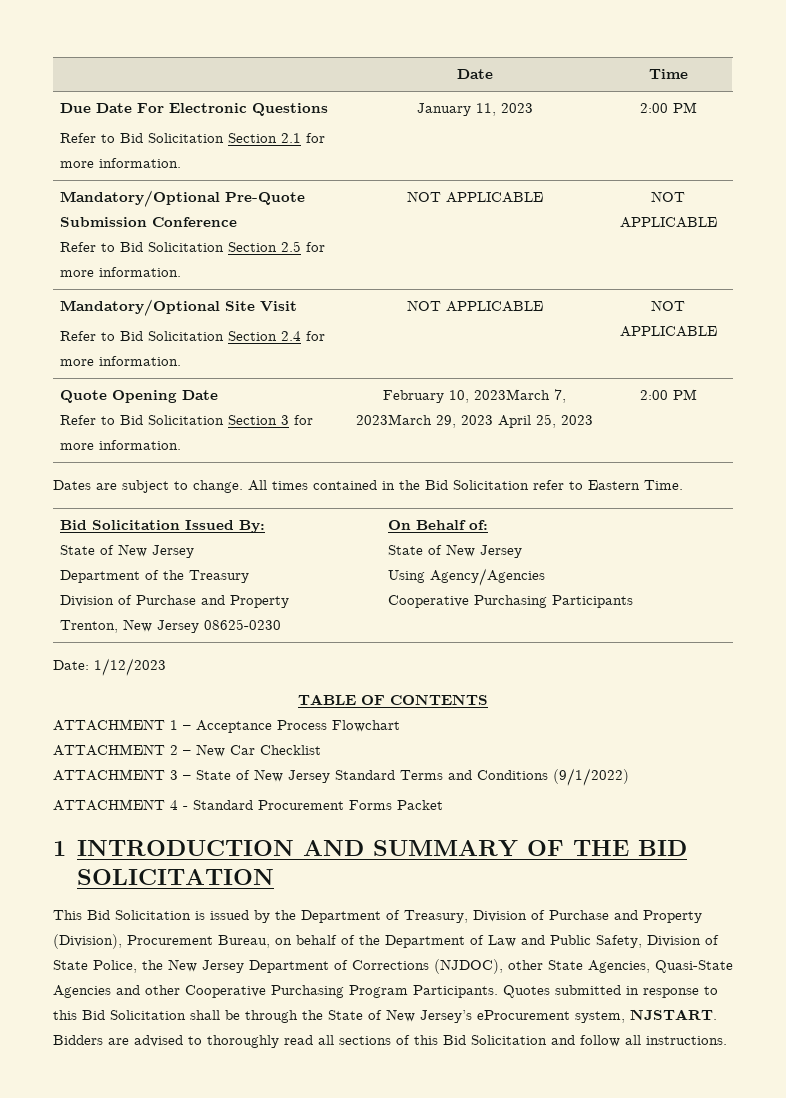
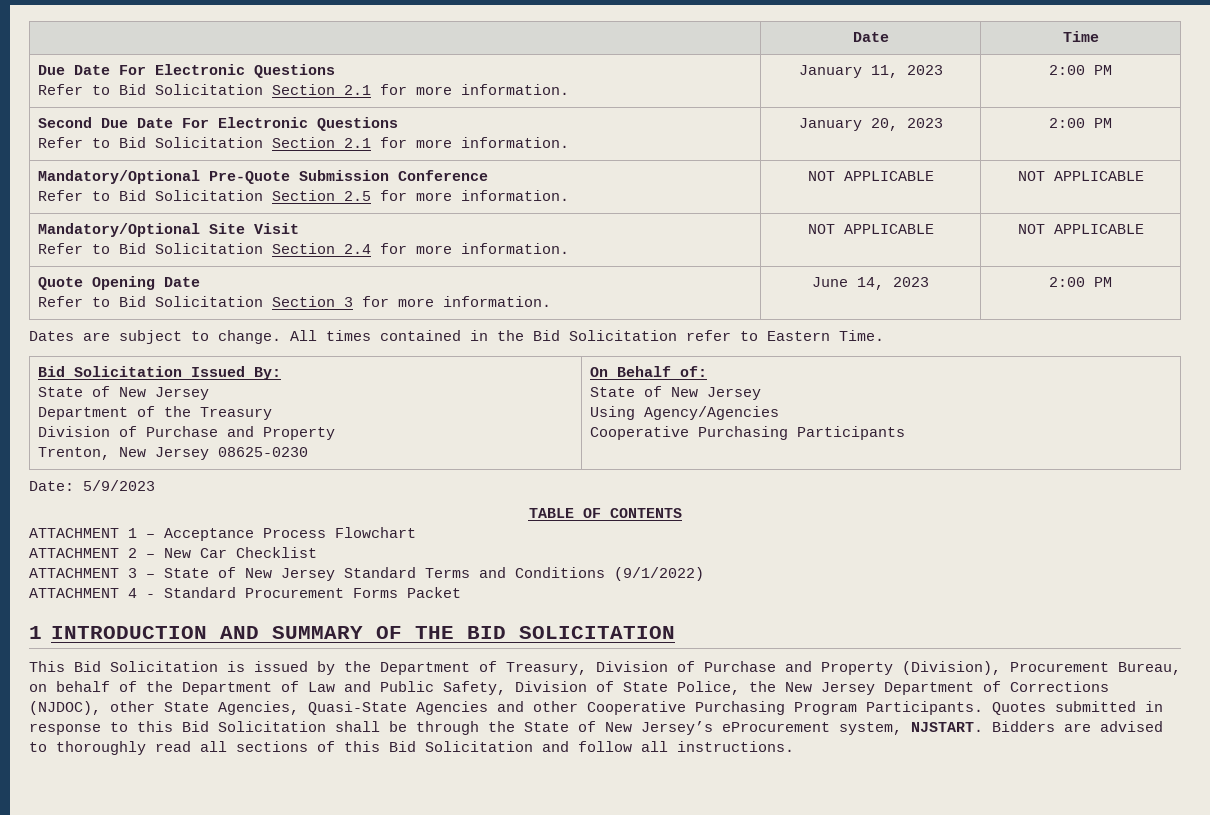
(697, 107) none -> [38,117,399,131] [38,137,570,148] [798,118,943,131] [1049,118,1112,128] // Second Due Date For Electronic Questions // Refer to Bid Solicitation Section 2.1 for more information. | January 20, 2023 | 2:00 PM
[383,389,566,403] [356,414,556,428] February 10, 2023March 7, 2023March 29, 2023 April 25, -> [812,277,884,290] June 14,
[94,658,166,676] 1/12/2023 -> [83,480,155,491] 5/9/2023

